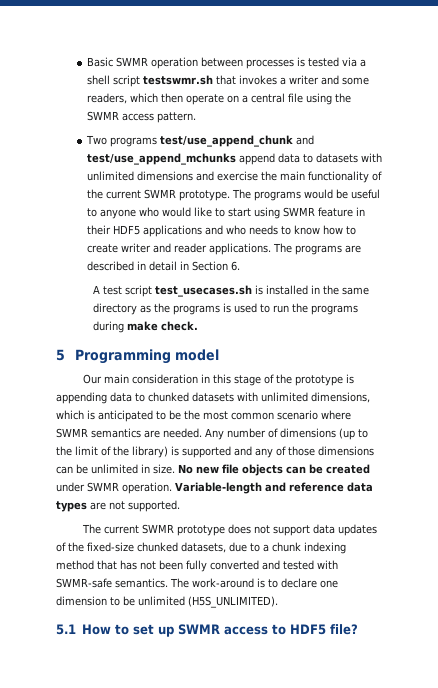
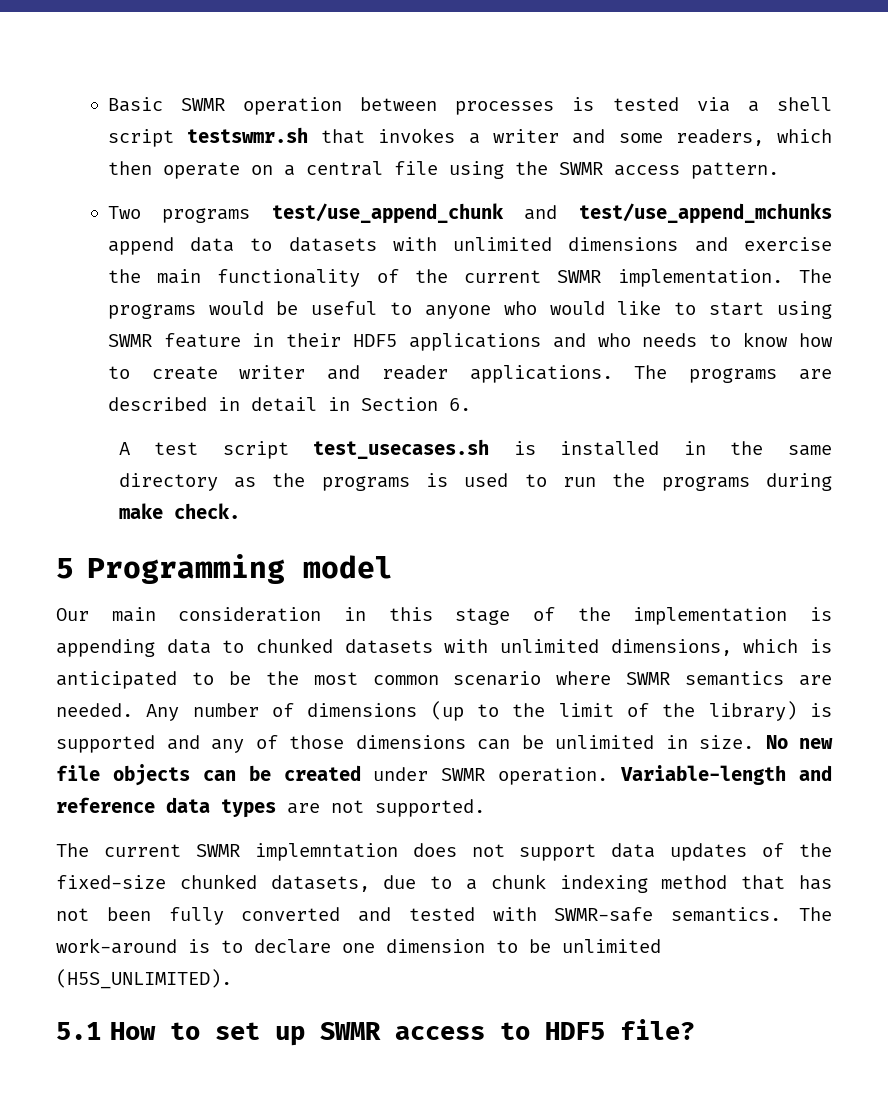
[178,190,230,201] prototype. -> [617,269,783,287] implementation.
[295,375,344,386] prototype -> [633,607,788,625] implementation
[177,525,226,536] prototype -> [254,843,398,861] implemntation

